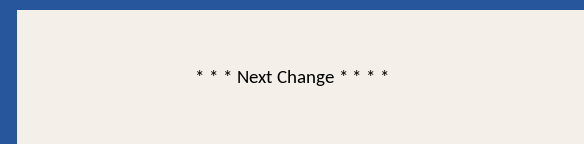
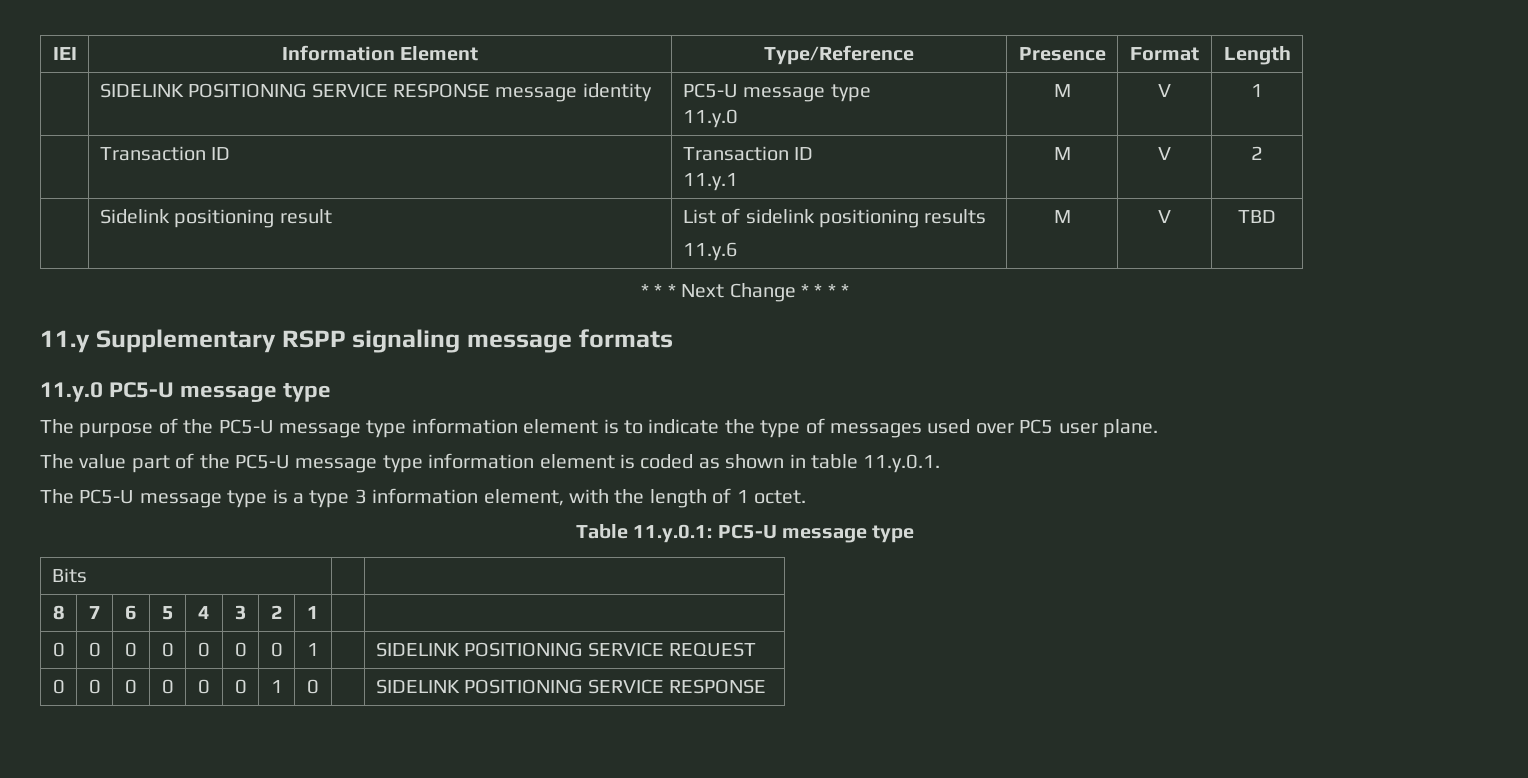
(194, 76) none -> [52,47,77,60] [281,45,479,61] [764,45,914,65] [1018,47,1106,61] [1130,47,1199,61] [1223,46,1291,65] [99,83,652,102] [682,83,871,102] [682,109,738,128] [1053,84,1071,97] [1158,84,1171,97] [1251,84,1263,97] [99,146,231,161] [682,146,814,161] [682,173,738,191] [1053,147,1071,160] [1158,147,1171,160] [1251,146,1263,160] [99,209,332,228] [682,208,987,228] [682,242,738,261] [1053,210,1071,223] [1158,210,1171,223] [1238,210,1276,223] IEI | Information Element | Type/Reference | Presence | Format | Length // | SIDELINK POSITIONING SERVICE RESPONSE message identity | PC5-U message type // 11.y.0 | M | V | 1 // | Transaction ID | Transaction ID // 11.y.1 | M | V | 2 // | Sidelink positioning result | List of sidelink positioning results // 11.y.6 | M | V | TBD //
(390, 76) none -> [40,329,673,353] [40,382,332,402] [40,418,1158,438] [40,453,941,473] [40,488,806,508] [575,524,915,543] [51,568,87,583] [52,605,65,620] [88,606,101,619] [125,605,137,620] [161,606,174,620] [198,606,210,619] [234,605,247,620] [270,605,283,619] [307,606,319,619] [52,642,65,657] [88,642,101,657] [125,642,137,657] [161,642,174,657] [198,642,210,657] [234,642,247,657] [270,642,283,657] [307,643,319,656] [375,642,756,657] [52,679,65,694] [88,679,101,694] [125,679,137,694] [161,679,174,694] [198,679,210,694] [234,679,247,694] [270,680,283,693] [307,679,319,694] [375,679,766,694] // 11.y Supplementary RSPP signaling message formats // 11.y.0 PC5-U message type // The purpose of the PC5-U message type information element is to indicate the type of messages used over PC5 user plane. // The value part of the PC5-U message type information element is coded as shown in table 11.y.0.1. // The PC5-U message type is a type 3 information element, with the length of 1 octet. // Table 11.y.0.1: PC5-U message type // Bits | | // 8 | 7 | 6 | 5 | 4 | 3 | 2 | 1 | | // 0 | 0 | 0 | 0 | 0 | 0 | 0 | 1 | | SIDELINK POSITIONING SERVICE REQUEST // 0 | 0 | 0 | 0 | 0 | 0 | 1 | 0 | | SIDELINK POSITIONING SERVICE RESPONSE

